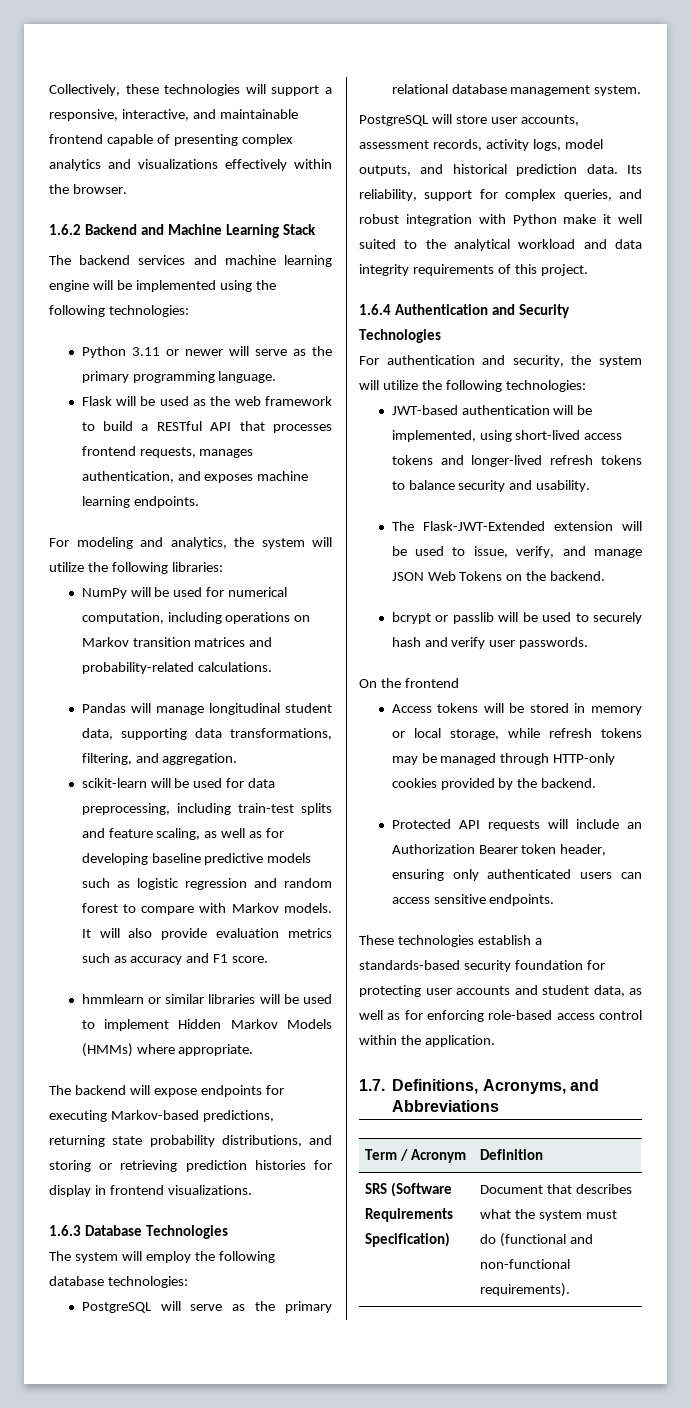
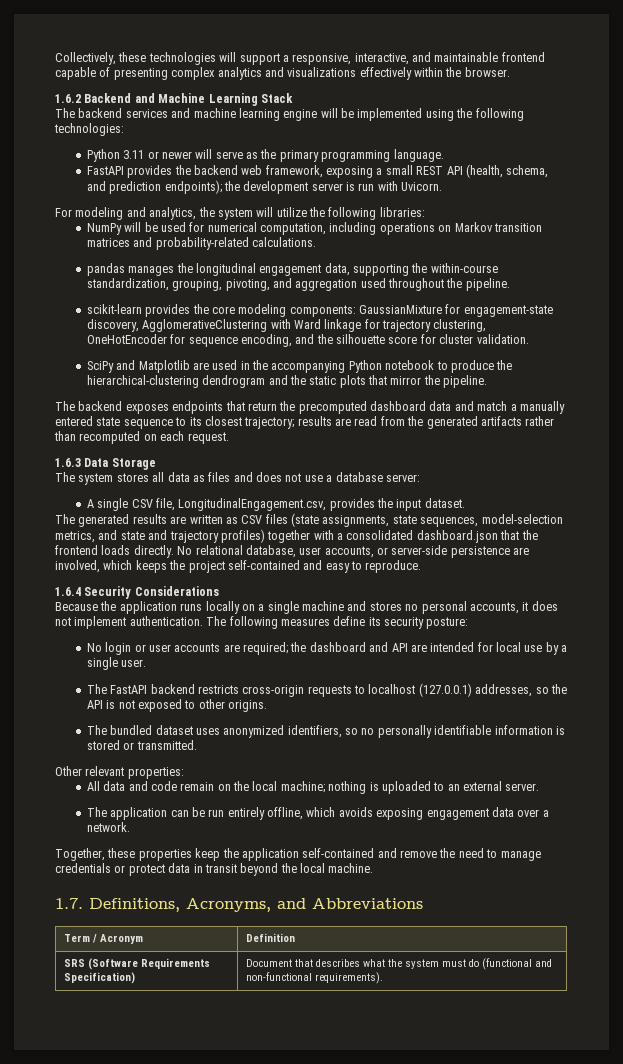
[81,396,332,406] [81,421,332,433] [81,446,254,458] [81,471,309,483] [81,496,199,508] Flask will be used as the web framework to build a RESTful API that processes frontend requests, manages authentication, and exposes machine learning endpoints. -> [86,164,549,178] [86,180,443,194] FastAPI provides the backend web framework, exposing a small REST API (health, schema, and prediction endpoints); the development server is run with Uvicorn.
[81,703,332,715] [81,728,332,740] [81,753,238,765] [81,778,276,788] [81,803,332,815] [81,828,285,840] [81,853,312,865] [81,878,332,890] [81,903,332,915] [81,928,332,940] [81,953,269,965] [81,994,332,1004] [81,1019,332,1031] [81,1043,254,1057] [49,1085,284,1097] [49,1110,274,1122] [49,1135,332,1147] [49,1160,332,1172] [49,1185,252,1197] Pandas will manage longitudinal student data, supporting data transformations, filtering, and aggregation. // scikit-learn will be used for data preprocessing, including train-test splits and feature scaling, as well as for developing baseline predictive models such as logistic regression and random forest to compare with Markov models. It will also provide evaluation metrics such as accuracy and F1 score. // hmmlearn or similar libraries will be used to implement Hidden Markov Models (HMMs) where appropriate. // The backend will expose endpoints for executing Markov-based predictions, returning state probability distributions, and storing or retrieving prediction histories for display in frontend visualizations. -> [86,263,498,276] [86,278,510,291] [86,304,553,317] [86,319,487,332] [86,334,529,347] [86,360,513,373] [86,375,488,388] [55,401,565,414] [55,416,555,429] [54,431,229,444] pandas manages the longitudinal engagement data, supporting the within-course standardization, grouping, pivoting, and aggregation used throughout the pipeline. // scikit-learn provides the core modeling components: GaussianMixture for engagement-state discovery, AgglomerativeClustering with Ward linkage for trajectory clustering, OneHotEncoder for sequence encoding, and the silhouette score for cluster validation. // SciPy and Matplotlib are used in the accompanying Python notebook to produce the hierarchical-clustering dendrogram and the static plots that mirror the pipeline. // The backend exposes endpoints that return the precomputed dashboard data and match a manually entered state sequence to its closest trajectory; results are read from the generated artifacts rather than recomputed on each request.
[84,1225,228,1239] Database Technologies -> [84,458,156,470] Data Storage
[121,1251,275,1263] [49,1276,188,1288] [81,1301,332,1313] [391,84,642,96] [359,114,579,126] [359,139,603,151] [359,164,642,176] [359,189,642,201] [359,214,642,226] [359,239,642,251] [359,264,588,276] [359,304,570,318] [359,329,441,343] [359,355,642,367] [359,380,586,392] [391,405,593,415] [391,430,623,442] [391,455,642,467] [391,480,591,492] [391,521,642,531] [391,546,642,558] [391,571,606,581] [391,612,642,624] [391,637,589,649] [359,678,459,688] [391,703,642,715] [391,728,642,740] [391,753,616,765] [391,778,597,790] [391,819,642,831] [391,844,607,856] [391,869,642,881] [391,894,555,906] [359,935,542,947] [359,960,605,972] [359,985,642,997] [359,1010,642,1022] [359,1035,495,1047] will employ the following database technologies: // PostgreSQL will serve as the primary relational database management system. // PostgreSQL will store user accounts, assessment records, activity logs, model outputs, and historical prediction data. Its reliability, support for complex queries, and robust integration with Python make it well suited to the analytical workload and data integrity requirements of this project. // 1.6.4 Authentication and Security Technologies // For authentication and security, the system will utilize the following technologies: // JWT-based authentication will be implemented, using short-lived access tokens and longer-lived refresh tokens to balance security and usability. // The Flask-JWT-Extended extension will be used to issue, verify, and manage JSON Web Tokens on the backend. // bcrypt or passlib will be used to securely hash and verify user passwords. // On the frontend // Access tokens will be stored in memory or local storage, while refresh tokens may be managed through HTTP-only cookies provided by the backend. // Protected API requests will include an Authorization Bearer token header, ensuring only authenticated users can access sensitive endpoints. // These technologies establish a standards-based security foundation for protecting user accounts and student data, as well as for enforcing role-based access control within the application. -> [116,472,420,482] [86,498,465,511] [55,513,563,527] [55,529,538,543] [55,545,530,558] [55,560,422,573] [55,586,219,599] [55,601,558,614] [55,616,469,629] [86,642,568,655] [86,657,147,670] [86,683,567,697] [86,699,268,712] [86,725,565,738] [86,740,197,750] [55,766,184,779] [86,781,540,794] [86,807,549,820] [86,822,130,832] [55,848,541,861] [55,863,374,876] stores all data as files and does not use a database server: // A single CSV file, LongitudinalEngagement.csv, provides the input dataset. // The generated results are written as CSV files (state assignments, state sequences, model-selection metrics, and state and trajectory profiles) together with a consolidated dashboard.json that the frontend loads directly. No relational database, user accounts, or server-side persistence are involved, which keeps the project self-contained and easy to reproduce. // 1.6.4 Security Considerations // Because the application runs locally on a single machine and stores no personal accounts, it does not implement authentication. The following measures define its security posture: // No login or user accounts are required; the dashboard and API are intended for local use by a single user. // The FastAPI backend restricts cross-origin requests to localhost (127.0.0.1) addresses, so the API is not exposed to other origins. // The bundled dataset uses anonymized identifiers, so no personally identifiable information is stored or transmitted. // Other relevant properties: // All data and code remain on the local machine; nothing is uploaded to an external server. // The application can be run entirely offline, which avoids exposing engagement data over a network. // Together, these properties keep the application self-contained and remove the need to manage credentials or protect data in transit beyond the local machine.

